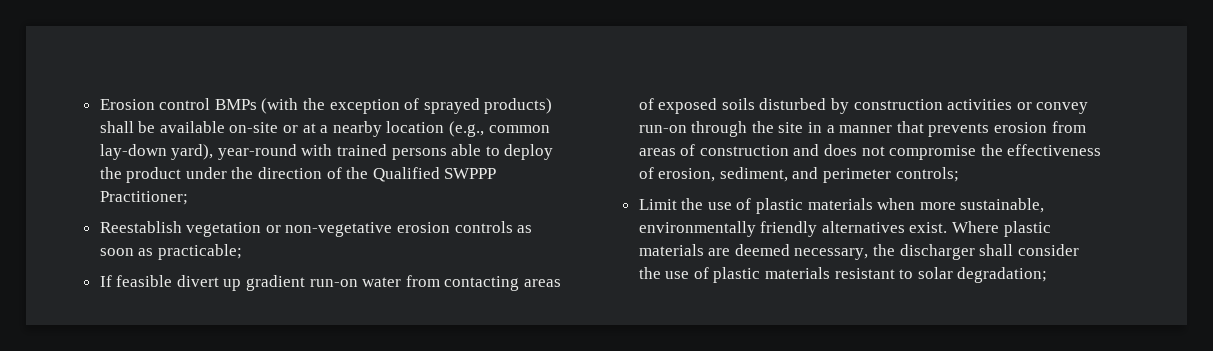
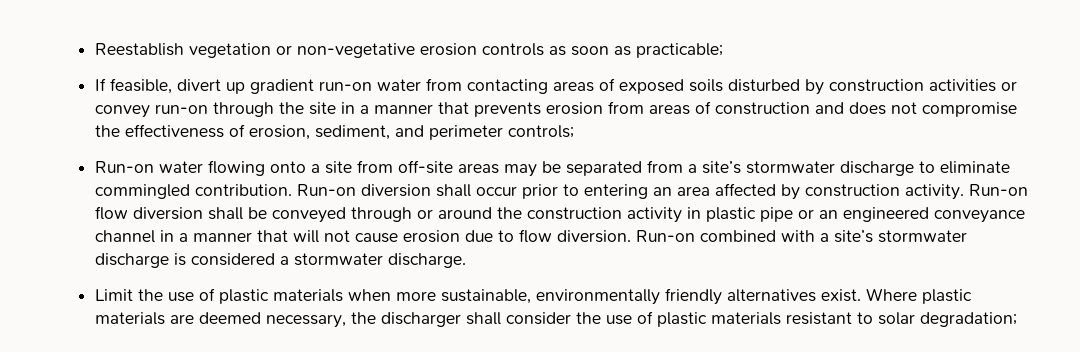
[99,98,553,114] [99,121,550,137] [99,144,554,160] [99,167,497,183] [99,191,188,205] Erosion control BMPs (with the exception of sprayed products) shall be available on-site or at a nearby location (e.g., common lay-down yard), year-round with trained persons able to deploy the product under the direction of the Qualified SWPPP Practitioner; // -> (94, 49) none
[116,275,173,287] feasible -> [109,78,172,94] feasible,
(959, 174) none -> [94,160,1010,177] [94,183,1028,200] [94,206,1025,223] [94,229,967,243] [94,253,466,268] // Run-on water flowing onto a site from off-site areas may be separated from a site’s stormwater discharge to eliminate commingled contribution. Run-on diversion shall occur prior to entering an area affected by construction activity. Run-on flow diversion shall be conveyed through or around the construction activity in plastic pipe or an engineered conveyance channel in a manner that will not cause erosion due to flow diversion. Run-on combined with a site’s stormwater discharge is considered a stormwater discharge.

